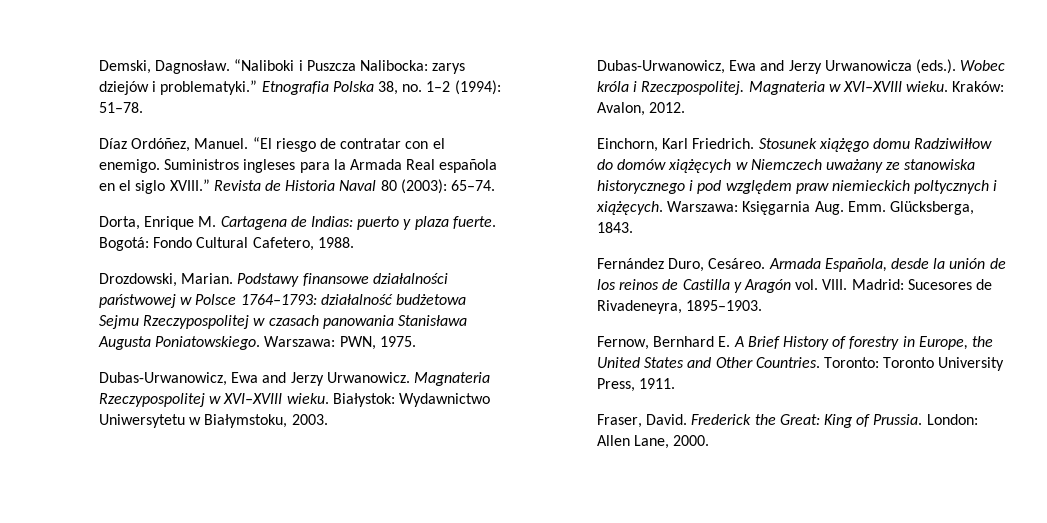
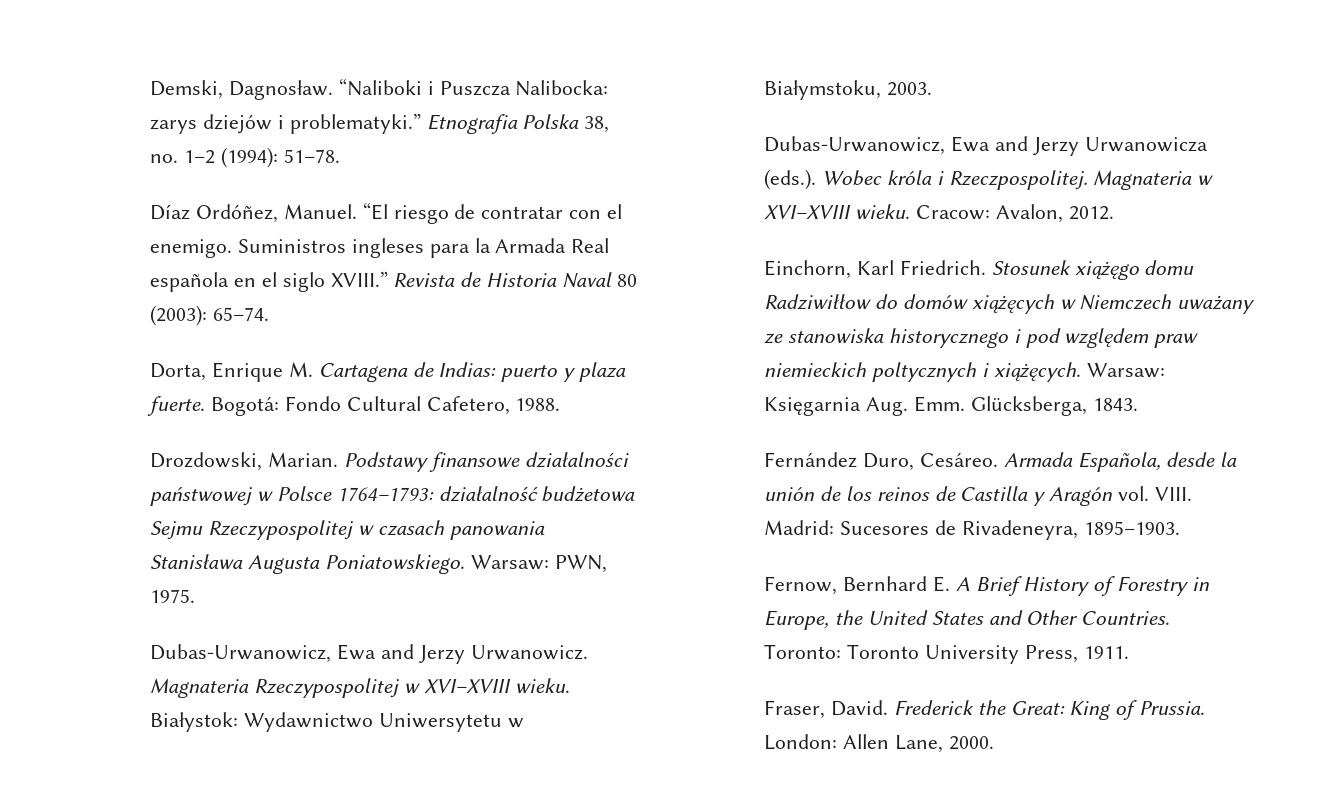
[264,336,336,347] Warszawa: -> [470,555,549,570] Warsaw:
[952,81,1005,92] Kraków: -> [915,205,990,220] Cracow:
[667,201,739,212] Warszawa: -> [1086,363,1165,378] Warsaw:
[849,336,900,350] forestry -> [1117,576,1190,596] Forestry

